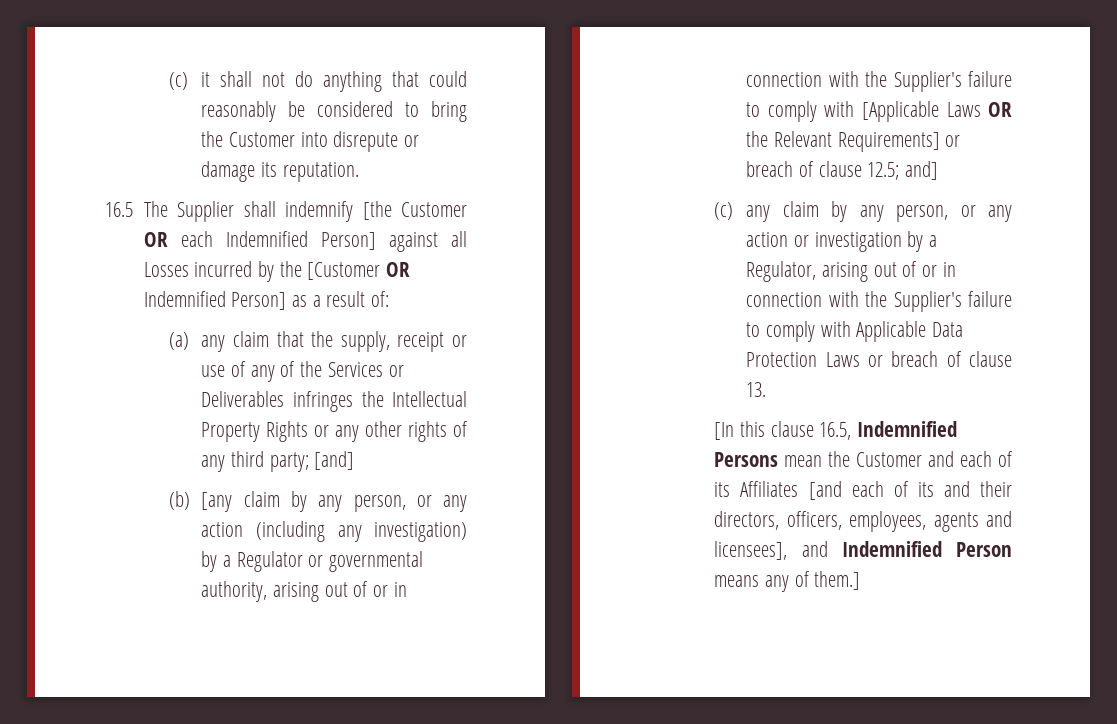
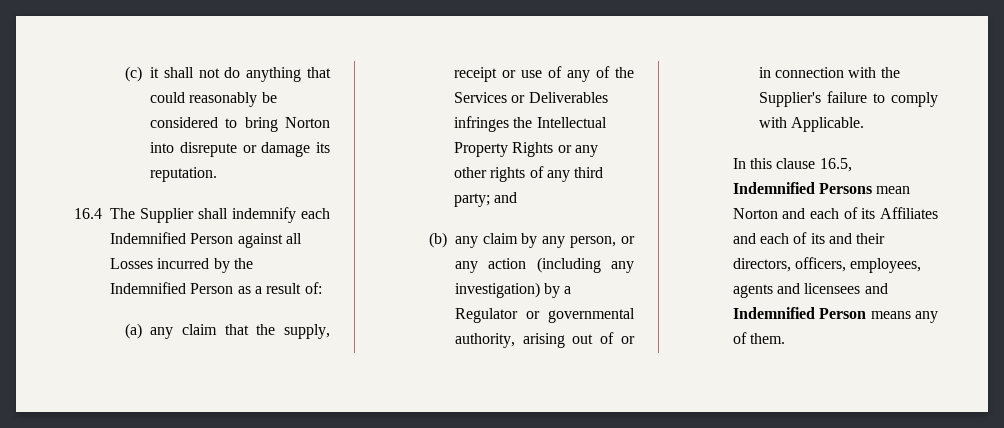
[201,131,296,147] the Customer -> [285,117,330,128] Norton
[105,202,133,217] 16.5 -> [74,208,102,219] 16.4
[362,201,467,220] [143,232,168,247] [the Customer OR -> (296, 215) none
[320,232,376,250] Person] -> [190,233,234,244] Person
[307,262,410,280] [143,291,287,310] [Customer OR Indemnified Person] -> [110,282,234,294] Indemnified Person
[314,451,355,470] [and] -> [494,192,518,203] and
[201,492,233,512] [any -> [454,236,478,248] any
[861,101,1012,122] [746,131,961,152] [746,161,939,180] [714,201,1012,222] [746,231,938,252] [746,261,956,282] [746,291,1012,312] [746,321,964,342] [746,351,1012,367] [746,382,767,397] [714,422,735,440] [Applicable Laws OR the Relevant Requirements] or breach of clause 12.5; and] // (c) any claim by any person, or any action or investigation by a Regulator, arising out of or in connection with the Supplier's failure to comply with Applicable Data Protection Laws or breach of clause 13. // [In -> [791,117,865,132] [732,158,746,169] Applicable. // In
[828,451,923,467] the Customer -> [732,208,778,219] Norton
[808,481,842,500] [and -> [732,233,756,244] and
[714,541,788,560] licensees], -> [804,283,861,294] licensees
[814,571,861,590] them.] -> [750,333,786,344] them.

